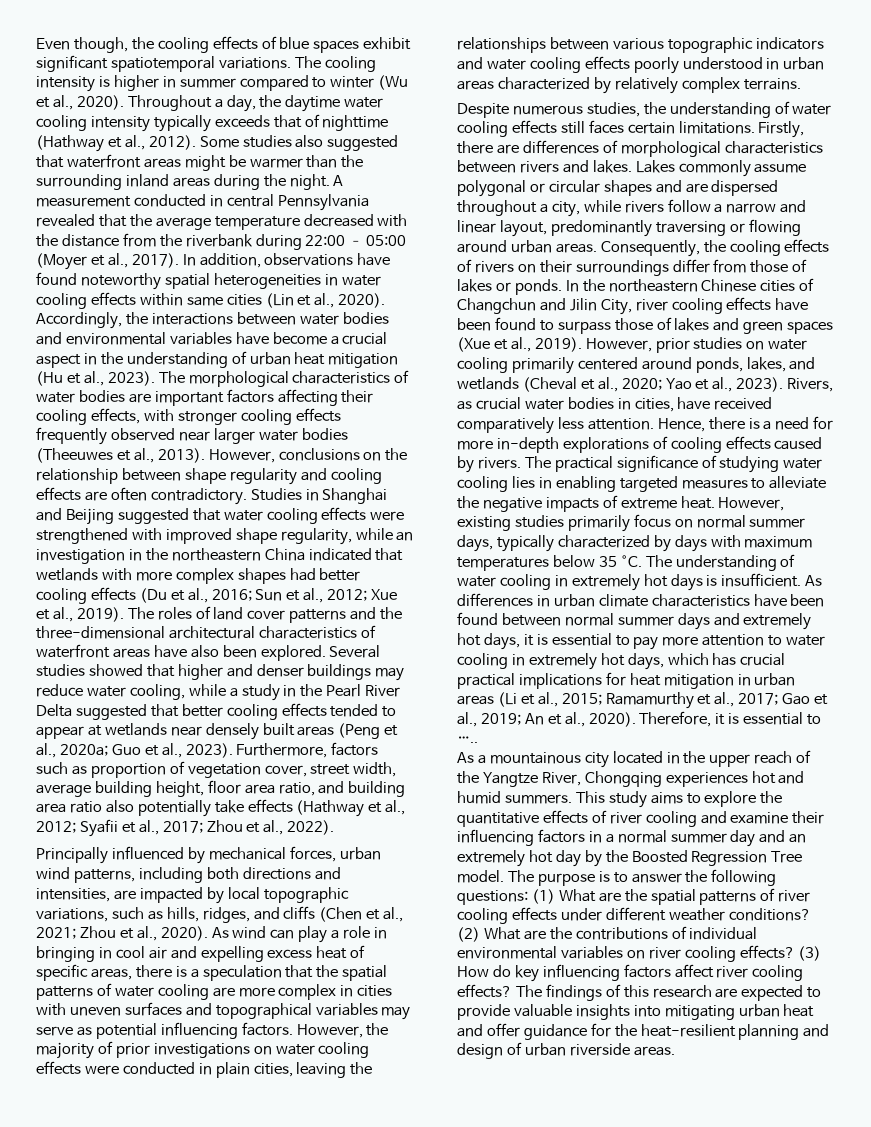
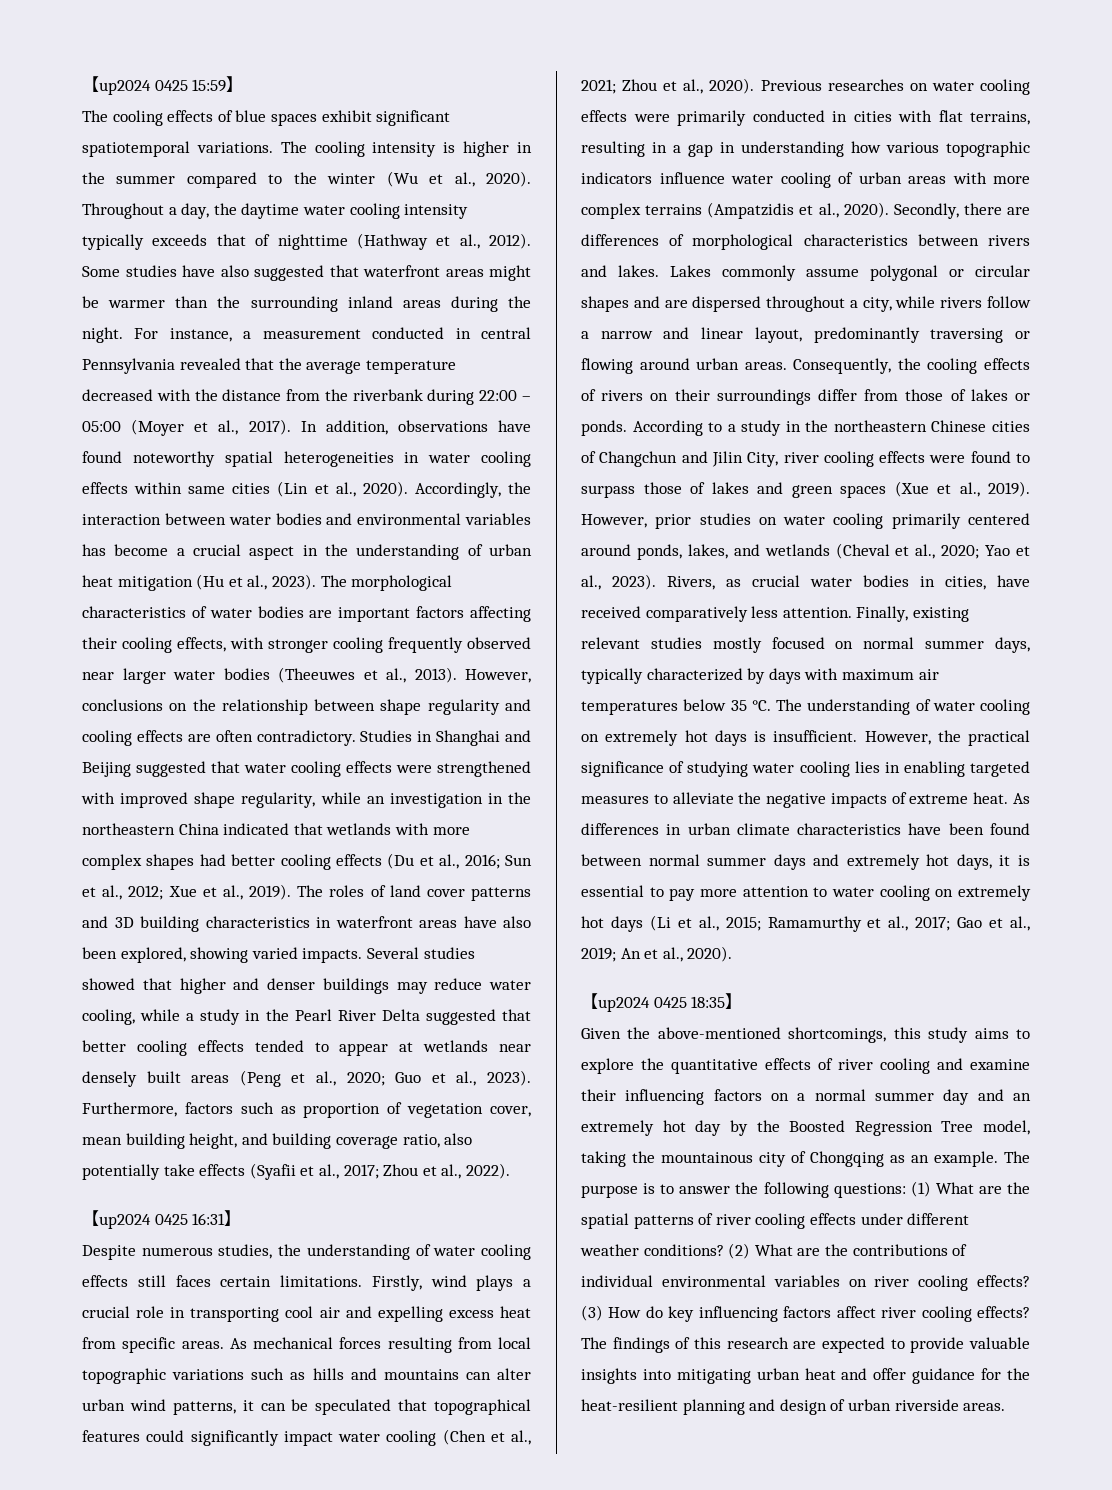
[36,37,154,53] Even though, the -> [82,76,244,95] [82,110,108,122] 【up2024 0425 15:59】 // The
(176, 82) none -> [82,172,105,184] the
(327, 82) none -> [293,172,317,184] the
(292, 141) none -> [182,265,215,277] have
[333,175,344,186] A -> [134,328,252,342] For instance, a
[151,313,233,325] interactions -> [82,514,161,525] interaction
[235,332,269,345] have -> [82,544,106,556] has
[295,408,341,422] effects -> (383, 645) none
[380,607,403,620] [36,625,376,639] the three-dimensional architectural characteristics of -> [114,916,331,932] 3D building characteristics in
[260,645,326,661] explored. -> [120,947,363,963] explored, showing varied impacts.
[59,744,108,756] 2020a; -> [346,1072,385,1086] 2020;
[310,762,397,777] [36,780,406,797] [36,799,406,817] [36,819,118,837] street width, average building height, floor area ratio, and building area ratio also potentially take effects (Hathway et al., 2012; Syafii -> [82,1133,473,1149] [82,1163,296,1180] mean building height, and building coverage ratio, also potentially take effects (Syafii
[36,846,381,864] [36,867,341,883] [36,887,349,904] [36,906,404,923] [36,926,388,943] [36,945,366,962] [36,964,388,981] [36,983,393,1000] [36,1002,411,1020] [36,1022,389,1039] [36,1041,370,1059] [36,1061,373,1078] [457,37,824,53] [457,56,825,74] [457,77,801,94] Principally influenced by mechanical forces, urban wind patterns, including both directions and intensities, are impacted by local topographic variations, such as hills, ridges, and cliffs (Chen et al., 2021; Zhou et al., 2020). As wind can play a role in bringing in cool air and expelling excess heat of specific areas, there is a speculation that the spatial patterns of water cooling are more complex in cities with uneven surfaces and topographical variables may serve as potential influencing factors. However, the majority of prior investigations on water cooling effects were conducted in plain cities, leaving the relationships between various topographic indicators and water cooling effects poorly understood in urban areas characterized by relatively complex terrains. -> [82,1210,242,1229] 【up2024 0425 16:31】
(805, 129) none -> [430,1275,531,1291] [82,1306,531,1322] [82,1337,531,1353] [82,1368,531,1384] [82,1399,531,1415] [82,1429,531,1446] [581,78,1030,95] [581,110,1030,126] [581,141,1030,157] [581,172,1030,188] [581,202,959,219] wind plays a crucial role in transporting cool air and expelling excess heat from specific areas. As mechanical forces resulting from local topographic variations such as hills and mountains can alter urban wind patterns, it can be speculated that topographical features could significantly impact water cooling (Chen et al., 2021; Zhou et al., 2020). Previous researches on water cooling effects were primarily conducted in cities with flat terrains, resulting in a gap in understanding how various topographic indicators influence water cooling of urban areas with more complex terrains (Ampatzidis et al., 2020). Secondly,
[565,280,579,292] In -> [632,420,801,436] According to a study in
[775,298,809,311] [457,318,491,331] have been -> [929,455,966,463] were
[657,416,834,432] [457,436,823,453] [457,456,551,473] Hence, there is a need for more in-depth explorations of cooling effects caused by rivers. The -> [856,606,969,622] [581,637,1030,653] [581,668,939,684] [581,699,1030,715] [581,730,961,746] Finally, existing relevant studies mostly focused on normal summer days, typically characterized by days with maximum air temperatures below 35 °C. The understanding of water cooling on extremely hot days is insufficient. However, the
[718,497,785,511] [457,514,806,532] [457,535,813,552] [457,554,796,571] [457,573,802,591] However, existing studies primarily focus on normal summer days, typically characterized by days with maximum temperatures below 35 °C. The understanding of water cooling in extremely hot days is insufficient. -> (1009, 798) none
[511,653,786,670] [457,672,796,689] [457,695,494,705] in extremely hot days, which has crucial practical implications for heat mitigation in urban areas -> [935,885,1031,901] [581,916,643,932] on extremely hot days
[639,711,822,727] [457,736,478,743] [457,750,812,768] [457,771,805,787] [457,791,605,804] Therefore, it is essential to ….. // As a mountainous city located in the upper reach of the Yangtze River, Chongqing experiences hot and humid summers. This -> [581,993,743,1012] [581,1027,921,1043] // 【up2024 0425 18:35】 // Given the above-mentioned shortcomings, this
[588,831,602,843] in -> [771,1093,789,1101] on
[457,870,504,883] model. -> [983,1120,1030,1135] [581,1151,998,1167] model, taking the mountainous city of Chongqing as an example.

